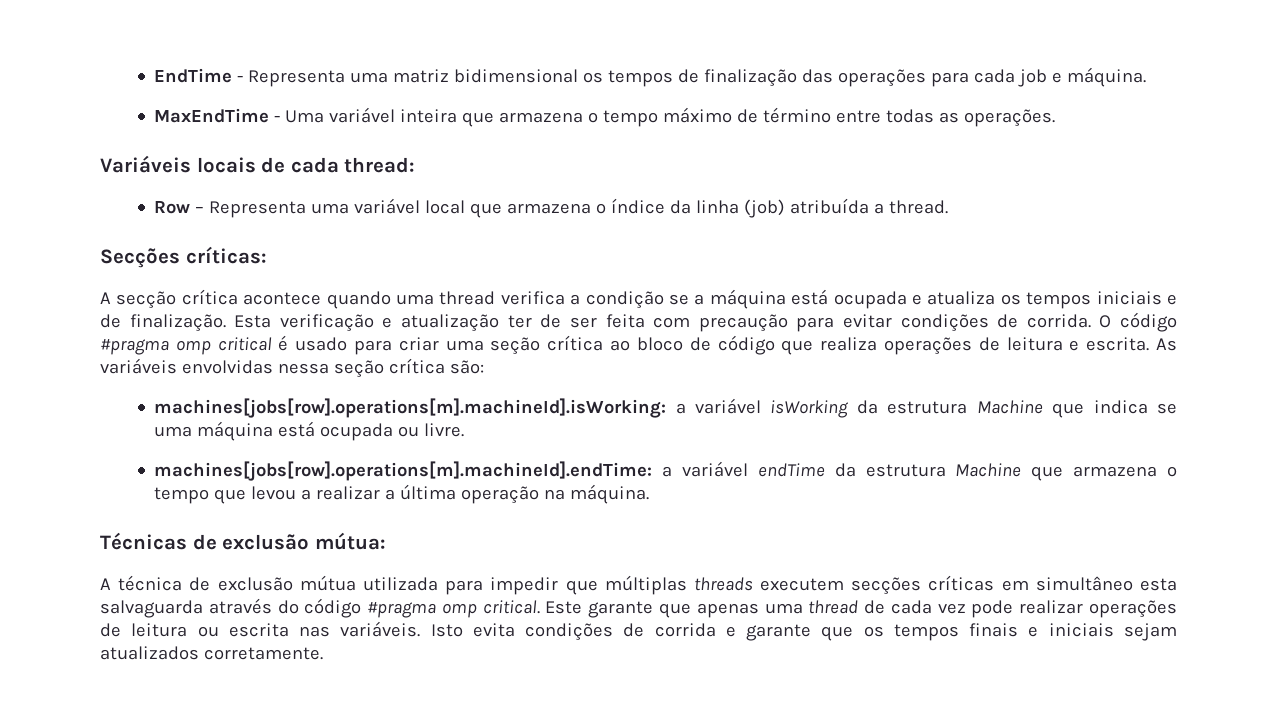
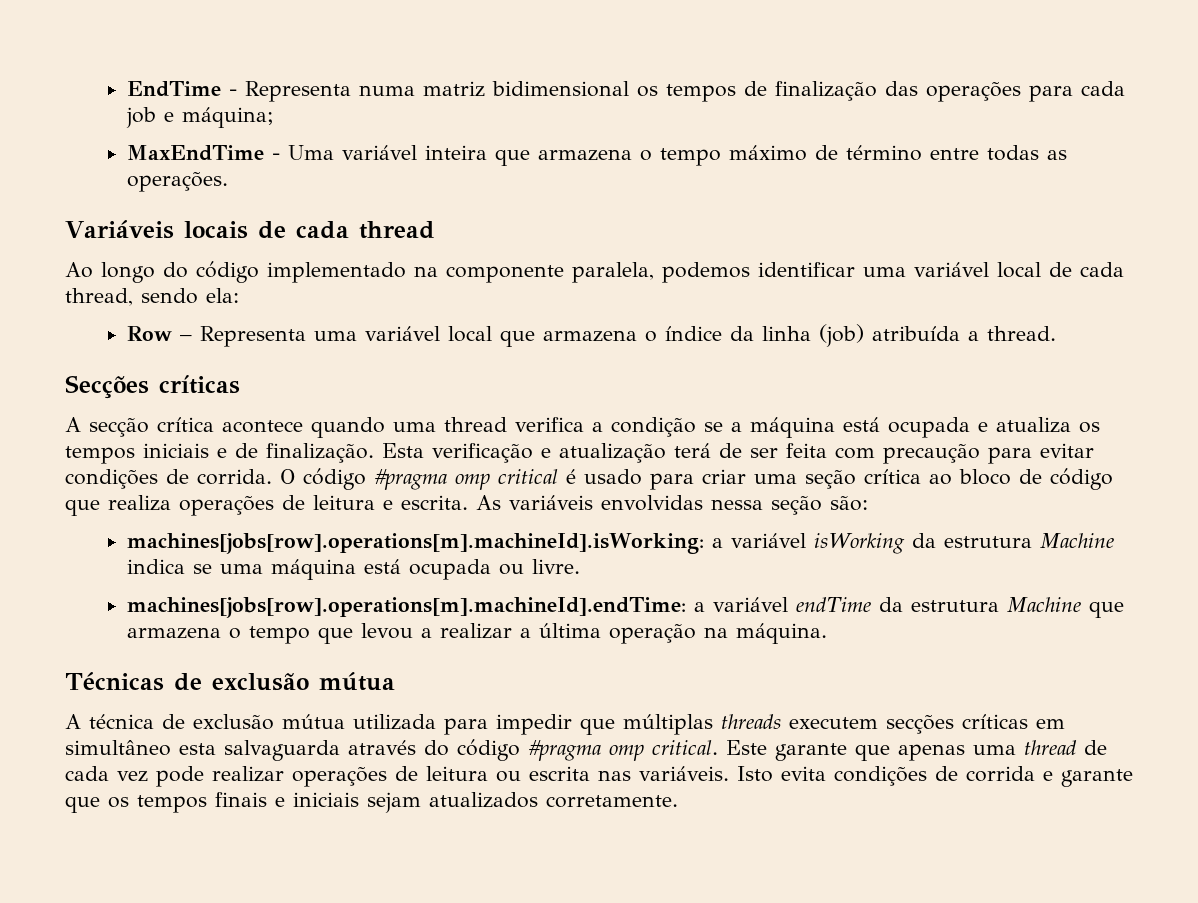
[350,72,389,83] uma -> [359,85,416,96] numa
[1067,67,1147,87] máquina. -> [182,107,275,128] máquina;
[344,157,416,173] thread: -> [358,221,435,239] [65,261,1124,283] [65,288,239,306] thread // Ao longo do código implementado na componente paralela, podemos identificar uma variável local de cada thread, sendo ela:
[185,246,267,264] críticas: -> [159,375,240,394] críticas
[507,315,532,328] ter -> [674,443,711,458] terá
[388,358,445,374] crítica -> (822, 505) none
[1052,403,1085,418] que -> (1115, 540) none
[314,532,386,550] mútua: -> [319,672,395,691] mútua

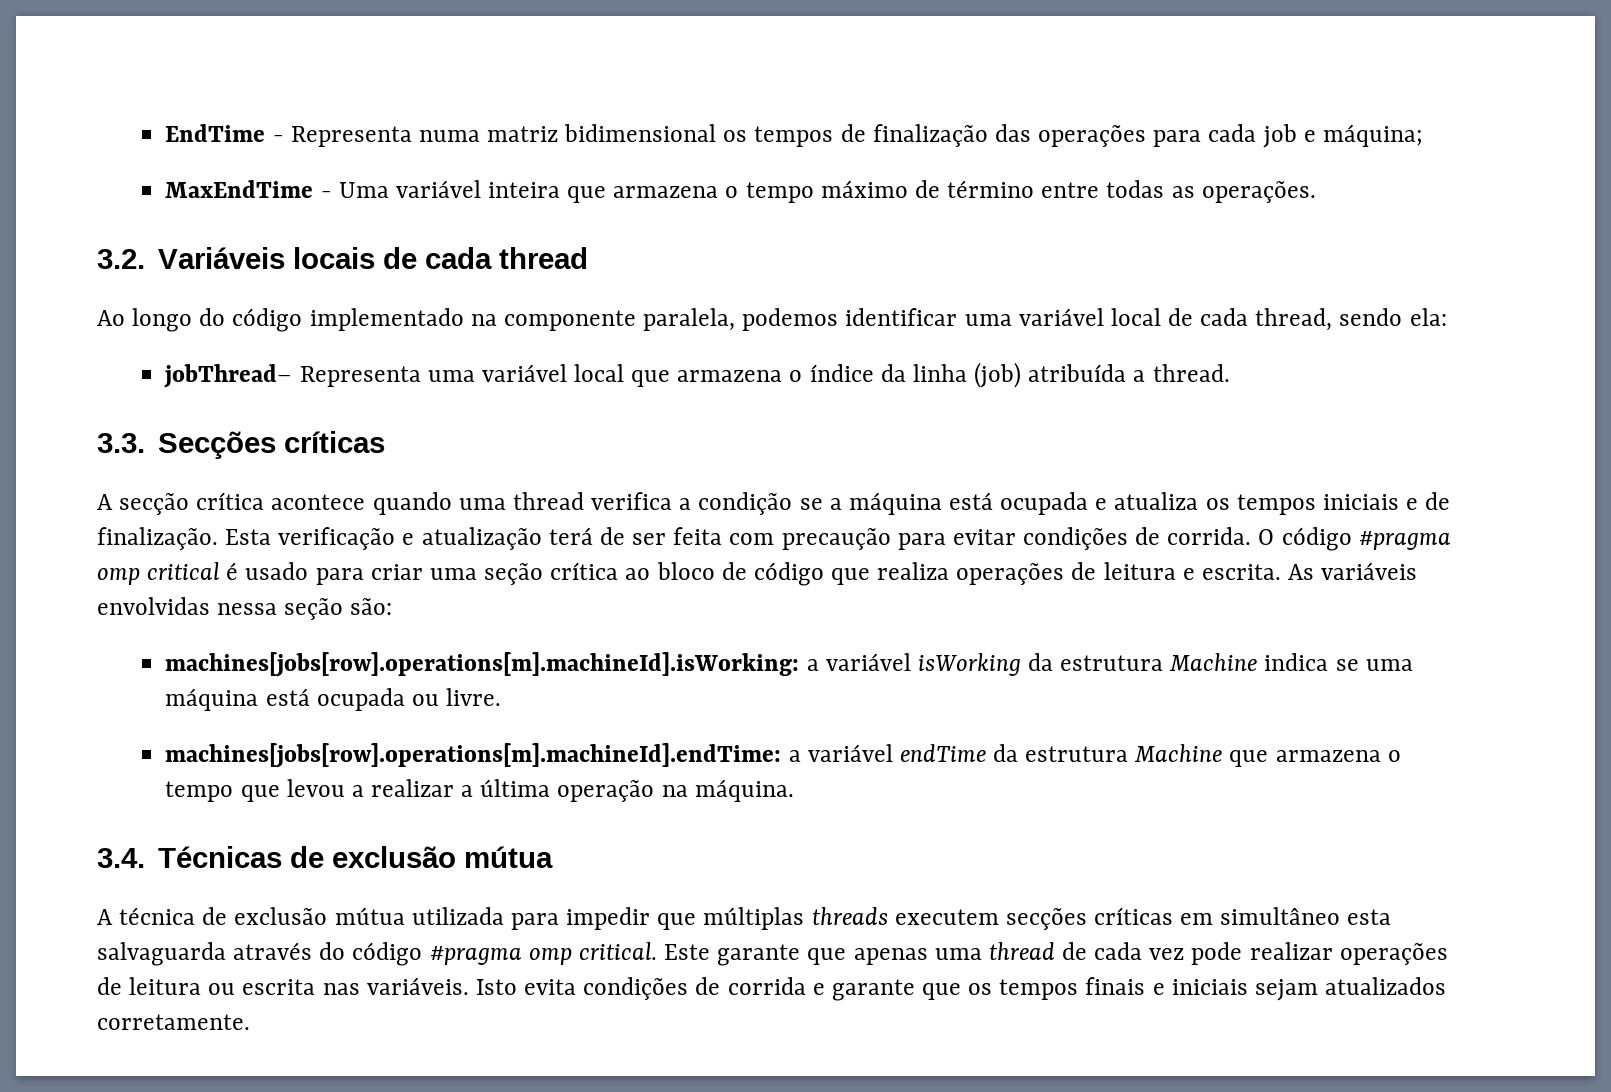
(229, 182) none -> [97,249,145,269] 3.2.
[127,326,193,341] Row – -> [164,364,293,388] jobThread–
(1057, 333) none -> [97,433,145,453] 3.3.
(828, 633) none -> [97,848,145,868] 3.4.

